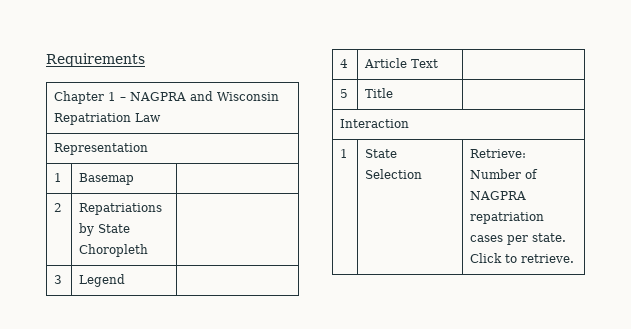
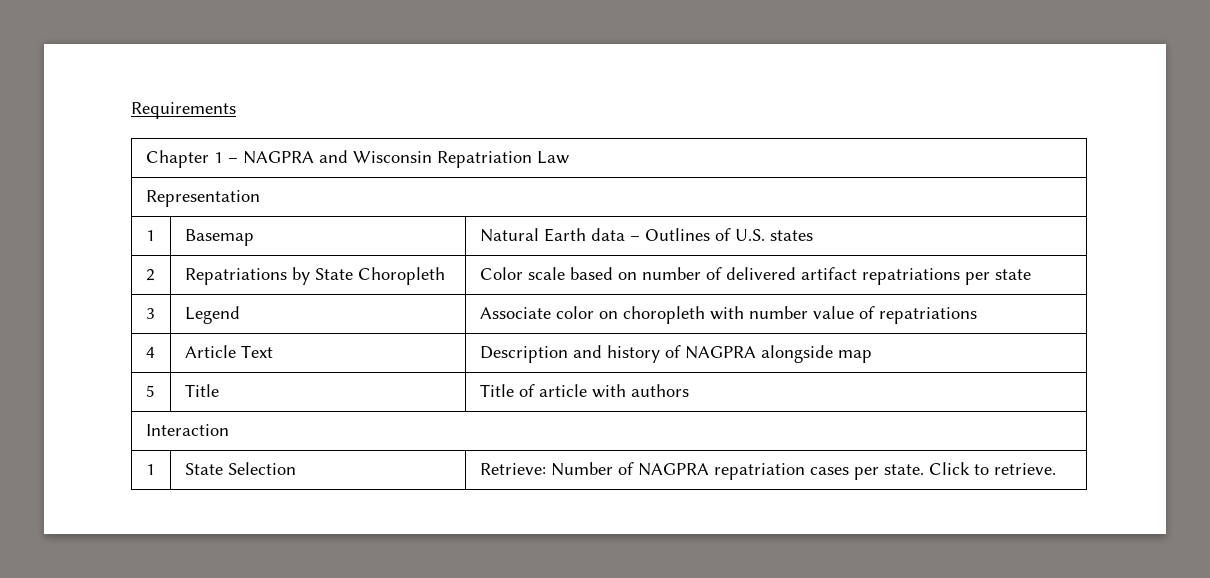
(135, 179) none -> [479,228,813,242] Natural Earth data – Outlines of U.S. states
[54,275,63,284] [79,274,126,287] [340,59,349,68] [364,58,439,68] [340,89,349,98] [365,88,394,98] // 3 | Legend | // 4 | Article Text | // 5 | Title | -> [479,267,1031,285] [145,308,155,319] [184,306,240,324] [479,306,977,324] [145,347,155,358] [184,345,273,358] [479,345,872,363] [145,385,155,397] [184,384,219,397] [479,384,689,398] Color scale based on number of delivered artifact repatriations per state // 3 | Legend | Associate color on choropleth with number value of repatriations // 4 | Article Text | Description and history of NAGPRA alongside map // 5 | Title | Title of article with authors

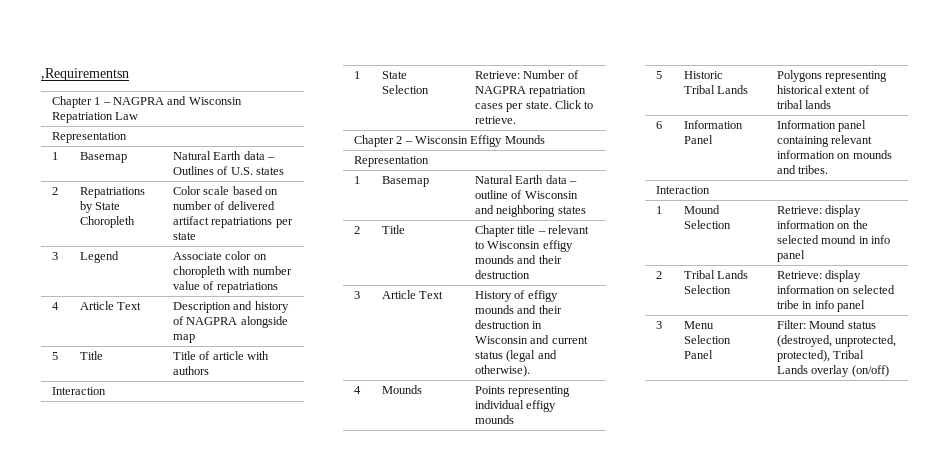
[131,102,236,119] Requirements -> [41,68,129,81] ,Requirementsn
(1056, 469) none -> [353,135,545,147] [353,156,429,167] [353,176,360,184] [381,176,429,187] [474,175,578,184] [474,190,578,199] [474,205,586,217] [353,226,360,234] [381,225,405,234] [474,225,590,237] [474,240,573,252] [474,255,562,264] [474,270,530,279] [353,291,360,299] [381,290,444,299] [474,290,558,302] [474,305,562,314] [474,320,543,329] [474,335,588,344] [474,350,557,362] [474,365,530,377] [353,386,361,394] [381,385,422,394] [474,386,571,397] [474,400,557,412] [474,415,514,424] [655,71,662,79] [683,71,723,79] [683,85,749,94] [776,70,888,82] [776,85,870,94] [776,100,832,109] [655,121,662,129] [683,120,743,129] [683,135,713,144] [776,120,867,132] [776,135,873,147] [776,150,892,159] [776,165,829,174] [655,186,710,194] [655,206,662,214] [683,205,720,214] [683,220,731,229] [776,205,862,217] [776,220,868,229] [776,235,891,244] [776,250,805,262] [655,271,662,279] [683,270,749,279] [683,285,731,294] [776,270,862,282] [776,285,895,294] [776,300,866,312] [655,321,662,329] [683,321,714,329] [683,335,731,344] [683,350,713,359] [776,320,876,329] [776,335,897,347] [776,350,865,362] [776,365,889,377] // Chapter 2 – Wisconsin Effigy Mounds // Representation // 1 | Basemap | Natural Earth data – outline of Wisconsin and neighboring states // 2 | Title | Chapter title – relevant to Wisconsin effigy mounds and their destruction // 3 | Article Text | History of effigy mounds and their destruction in Wisconsin and current status (legal and otherwise). // 4 | Mounds | Points representing individual effigy mounds // 5 | Historic Tribal Lands | Polygons representing historical extent of tribal lands // 6 | Information Panel | Information panel containing relevant information on mounds and tribes. // Interaction // 1 | Mound Selection | Retrieve: display information on the selected mound in info panel // 2 | Tribal Lands Selection | Retrieve: display information on selected tribe in info panel // 3 | Menu Selection Panel | Filter: Mound status (destroyed, unprotected, protected), Tribal Lands overlay (on/off)

